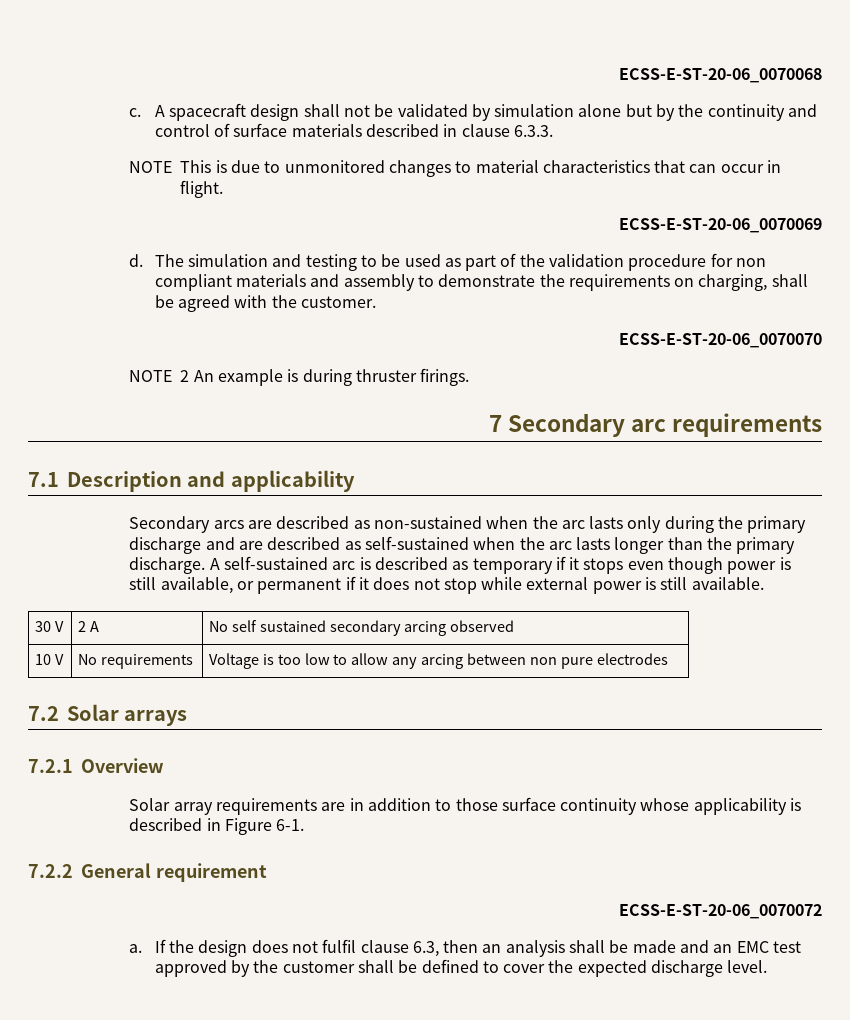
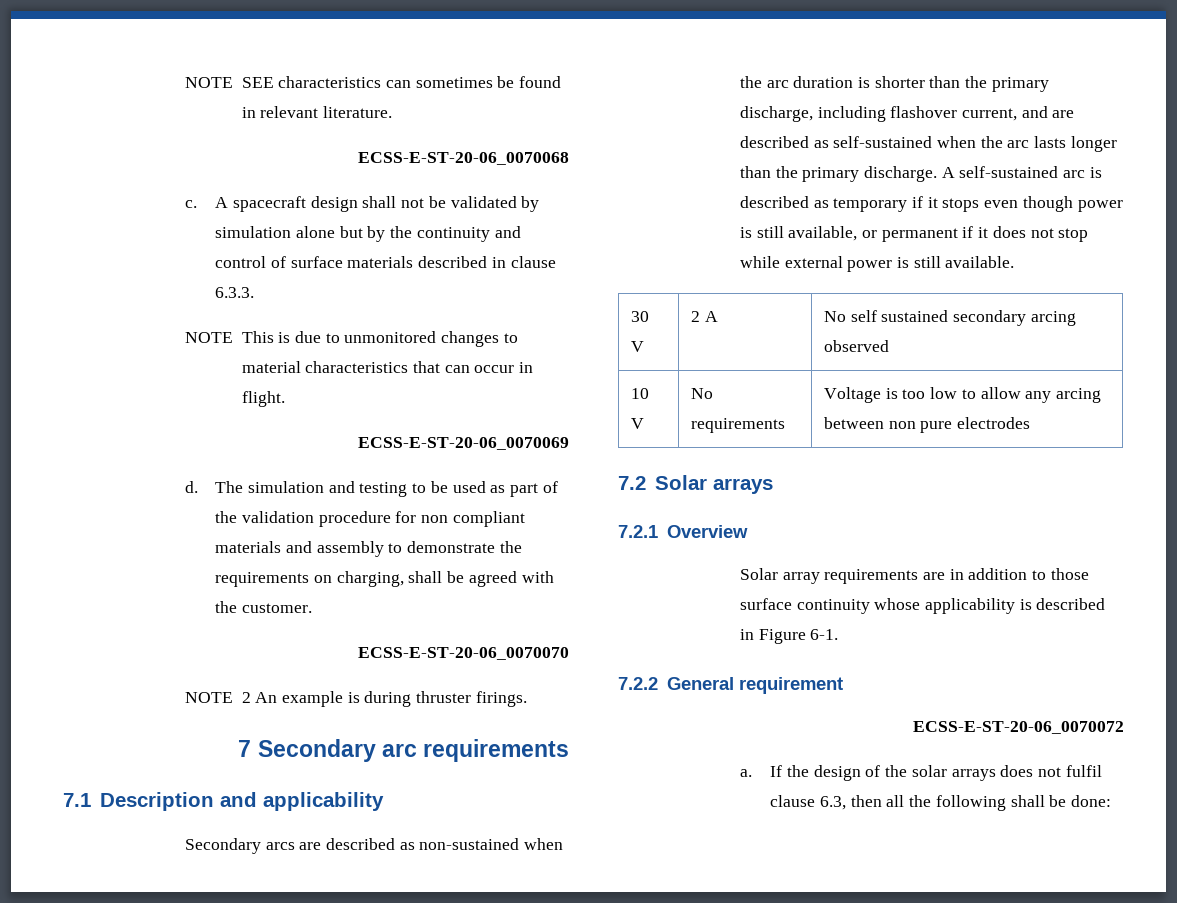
(619, 75) none -> [184,76,562,88] [241,106,392,118] NOTE SEE characteristics can sometimes be found in relevant literature. //
[589,516,807,533] [129,537,202,554] lasts only during the primary discharge -> [793,76,1049,92] [739,106,1017,122] duration is shorter than the primary discharge, including flashover current,
(248, 948) none -> [865,765,996,781] of the solar arrays
[482,940,802,957] [154,959,768,977] an analysis shall be made and an EMC test approved by the customer shall be defined to cover the expected discharge level. -> [886,795,1112,811] all the following shall be done:

